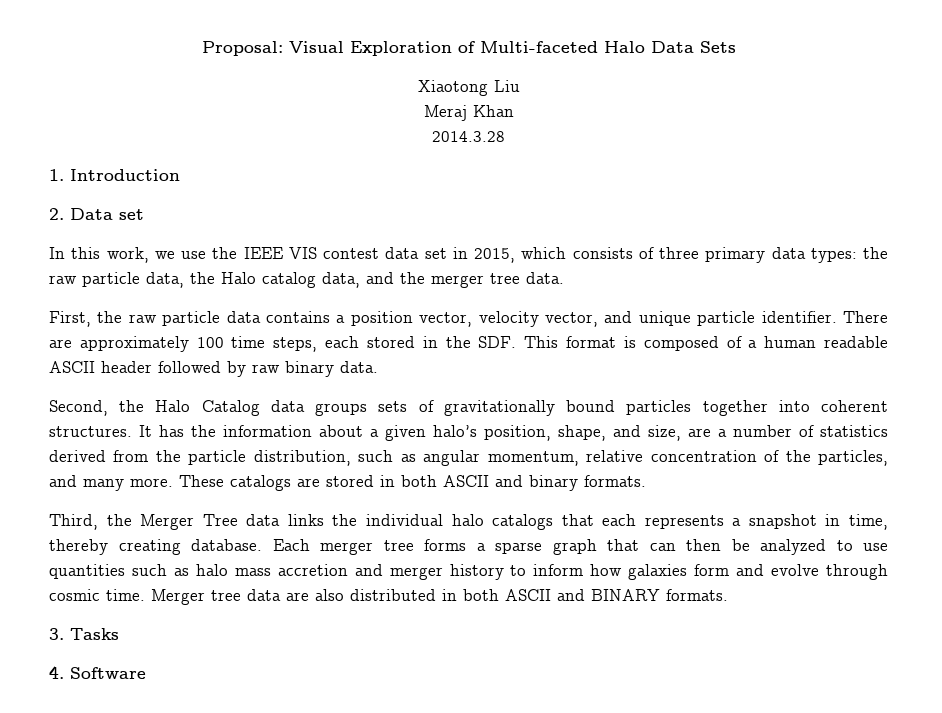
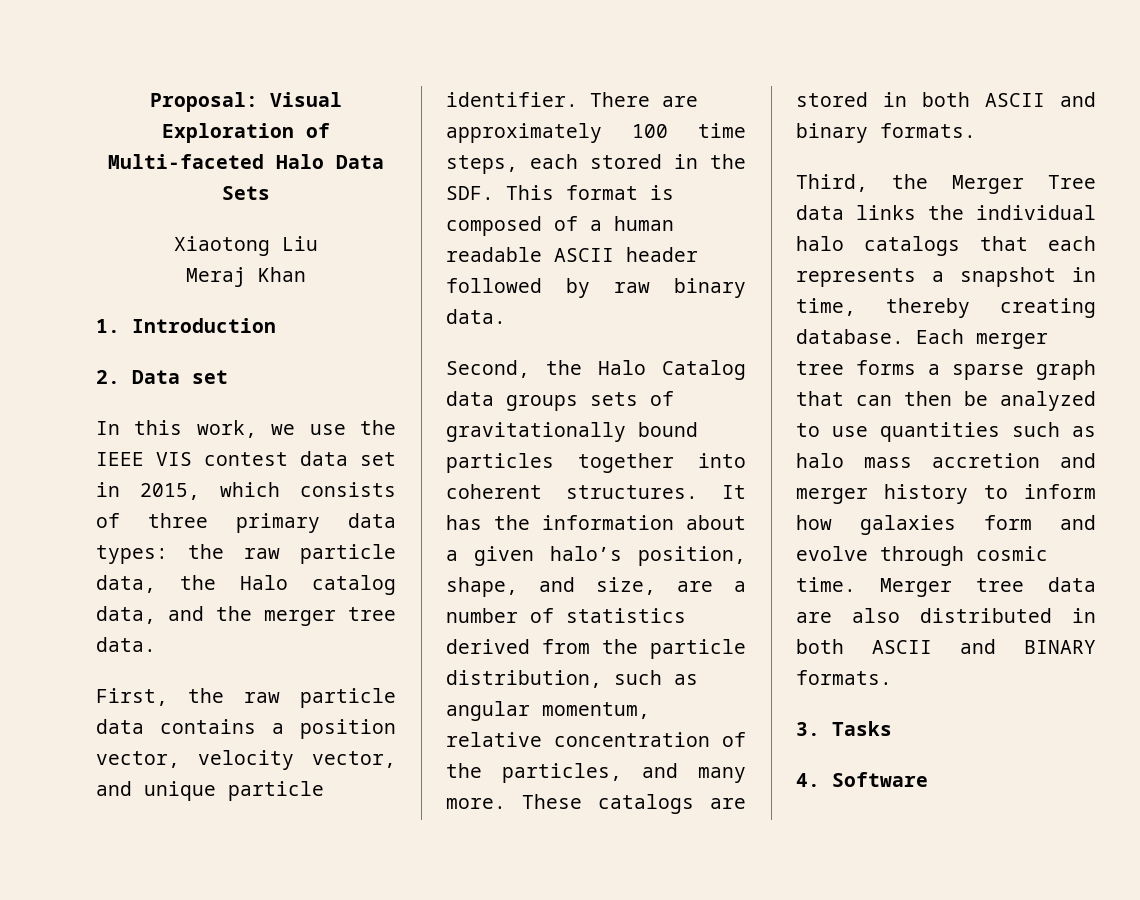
[432,131,505,142] // 2014.3.28 -> (306, 274) none

